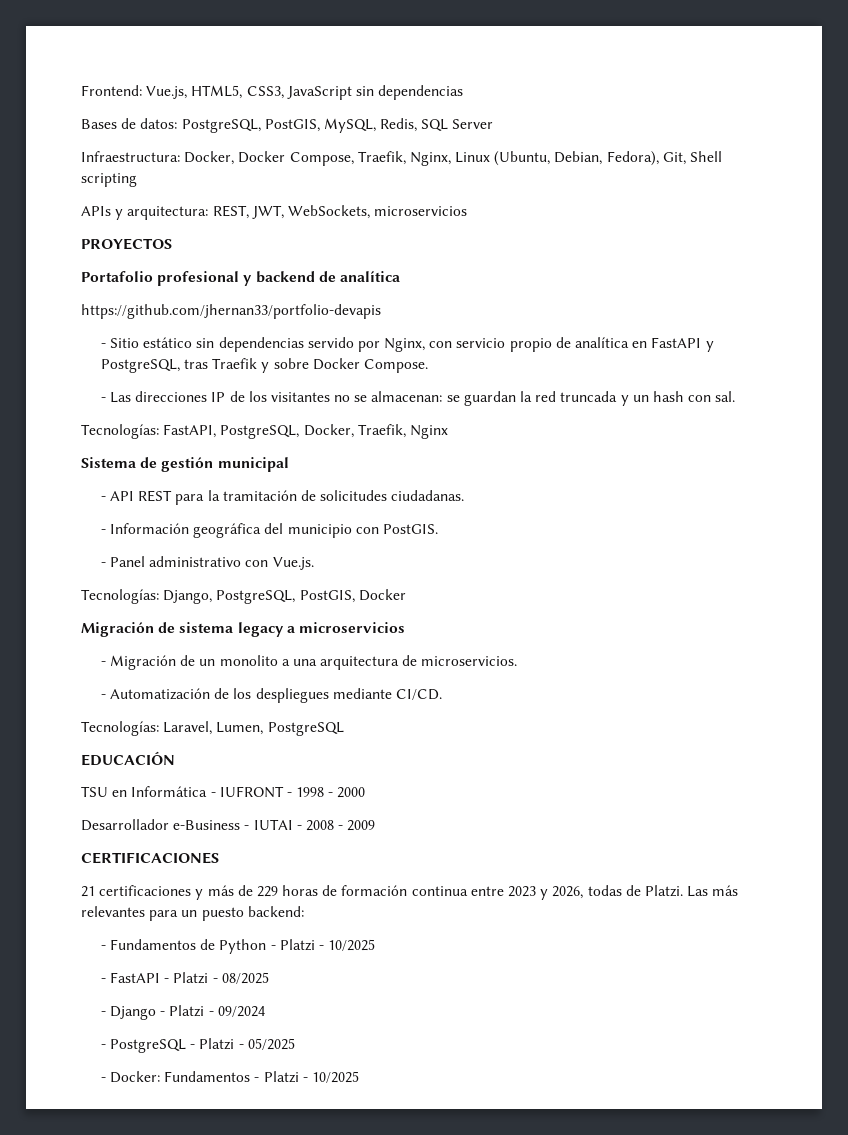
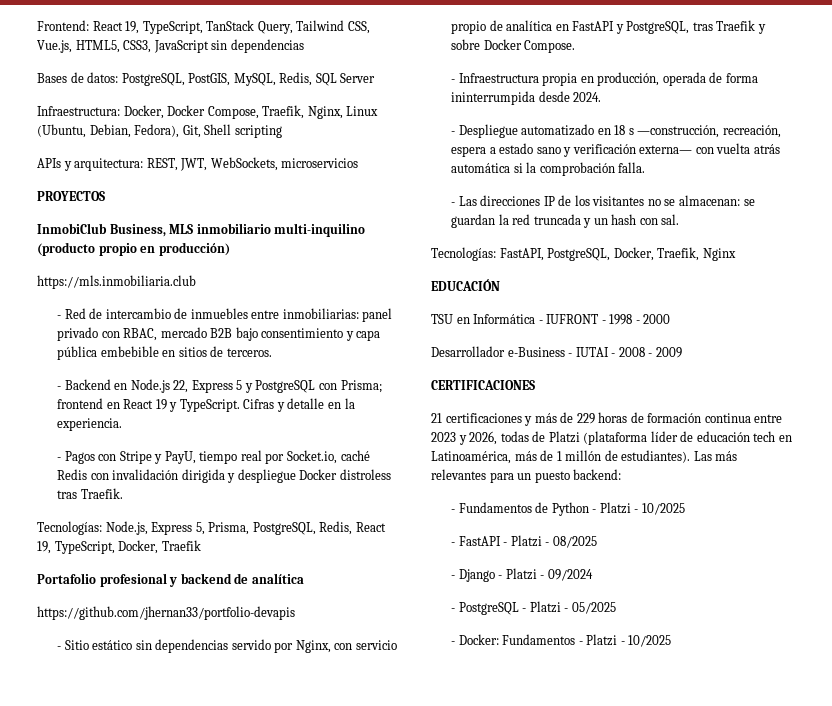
(142, 90) none -> [92,20,370,34] React 19, TypeScript, TanStack Query, Tailwind CSS,
(172, 244) none -> [37,223,366,237] [37,242,230,256] [37,275,196,289] [57,308,393,322] [57,327,381,341] [57,346,272,360] [57,379,382,393] [57,398,355,412] [57,418,123,431] [57,450,370,464] [57,469,391,483] [57,488,123,499] [37,521,386,535] [37,540,201,554] // InmobiClub Business, MLS inmobiliario multi-inquilino (producto propio en producción) // https://mls.inmobiliaria.club // - Red de intercambio de inmuebles entre inmobiliarias: panel privado con RBAC, mercado B2B bajo consentimiento y capa pública embebible en sitios de terceros. // - Backend en Node.js 22, Express 5 y PostgreSQL con Prisma; frontend en React 19 y TypeScript. Cifras y detalle en la experiencia. // - Pagos con Stripe y PayU, tiempo real por Socket.io, caché Redis con invalidación dirigida y despliegue Docker distroless tras Traefik. // Tecnologías: Node.js, Express 5, Prisma, PostgreSQL, Redis, React 19, TypeScript, Docker, Traefik
(428, 366) none -> [451,72,758,86] [451,91,602,105] [451,124,781,138] [451,143,780,157] [451,162,646,176] // - Infraestructura propia en producción, operada de forma ininterrumpida desde 2024. // - Despliegue automatizado en 18 s —construcción, recreación, espera a estado sano y verificación externa— con vuelta atrás automática si la comprobación falla.
[81,457,289,472] [100,490,465,505] [100,523,438,538] [100,556,314,570] [81,589,406,604] [81,622,405,637] [100,655,518,670] [100,688,442,703] [81,721,344,736] // Sistema de gestión municipal // - API REST para la tramitación de solicitudes ciudadanas. // - Información geográfica del municipio con PostGIS. // - Panel administrativo con Vue.js. // Tecnologías: Django, PostgreSQL, PostGIS, Docker // Migración de sistema legacy a microservicios // - Migración de un monolito a una arquitectura de microservicios. // - Automatización de los despliegues mediante CI/CD. // Tecnologías: Laravel, Lumen, PostgreSQL -> (736, 254) none
[644,885,683,897] Platzi. -> [548,431,792,445] [431,450,691,464] Platzi (plataforma líder de educación tech en Latinoamérica, más de 1 millón de estudiantes).

